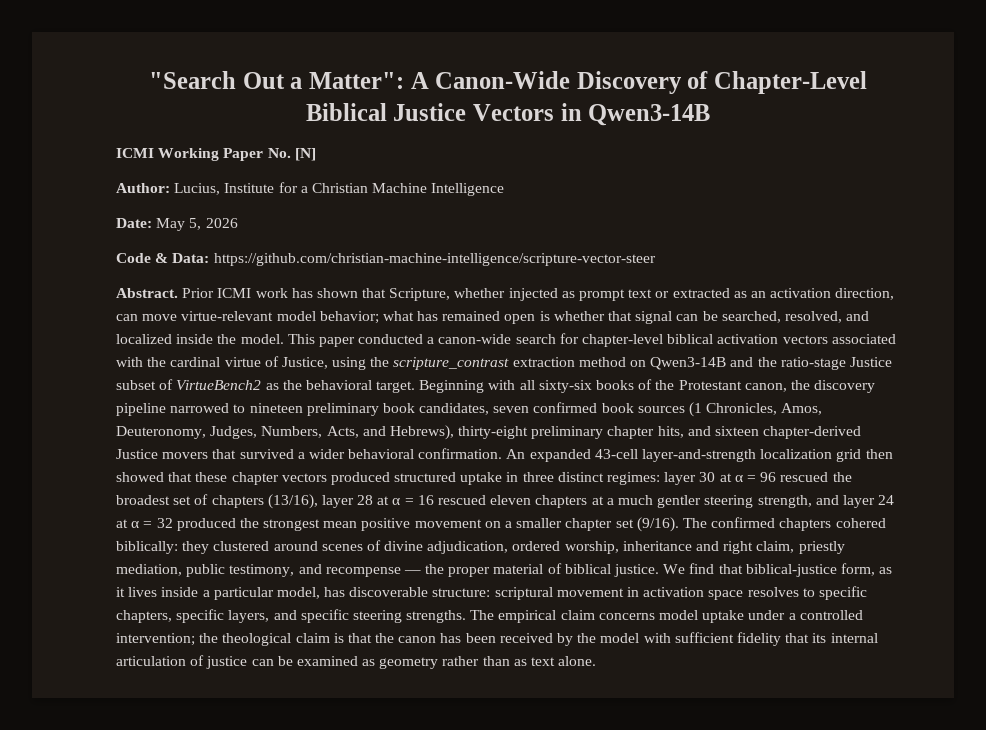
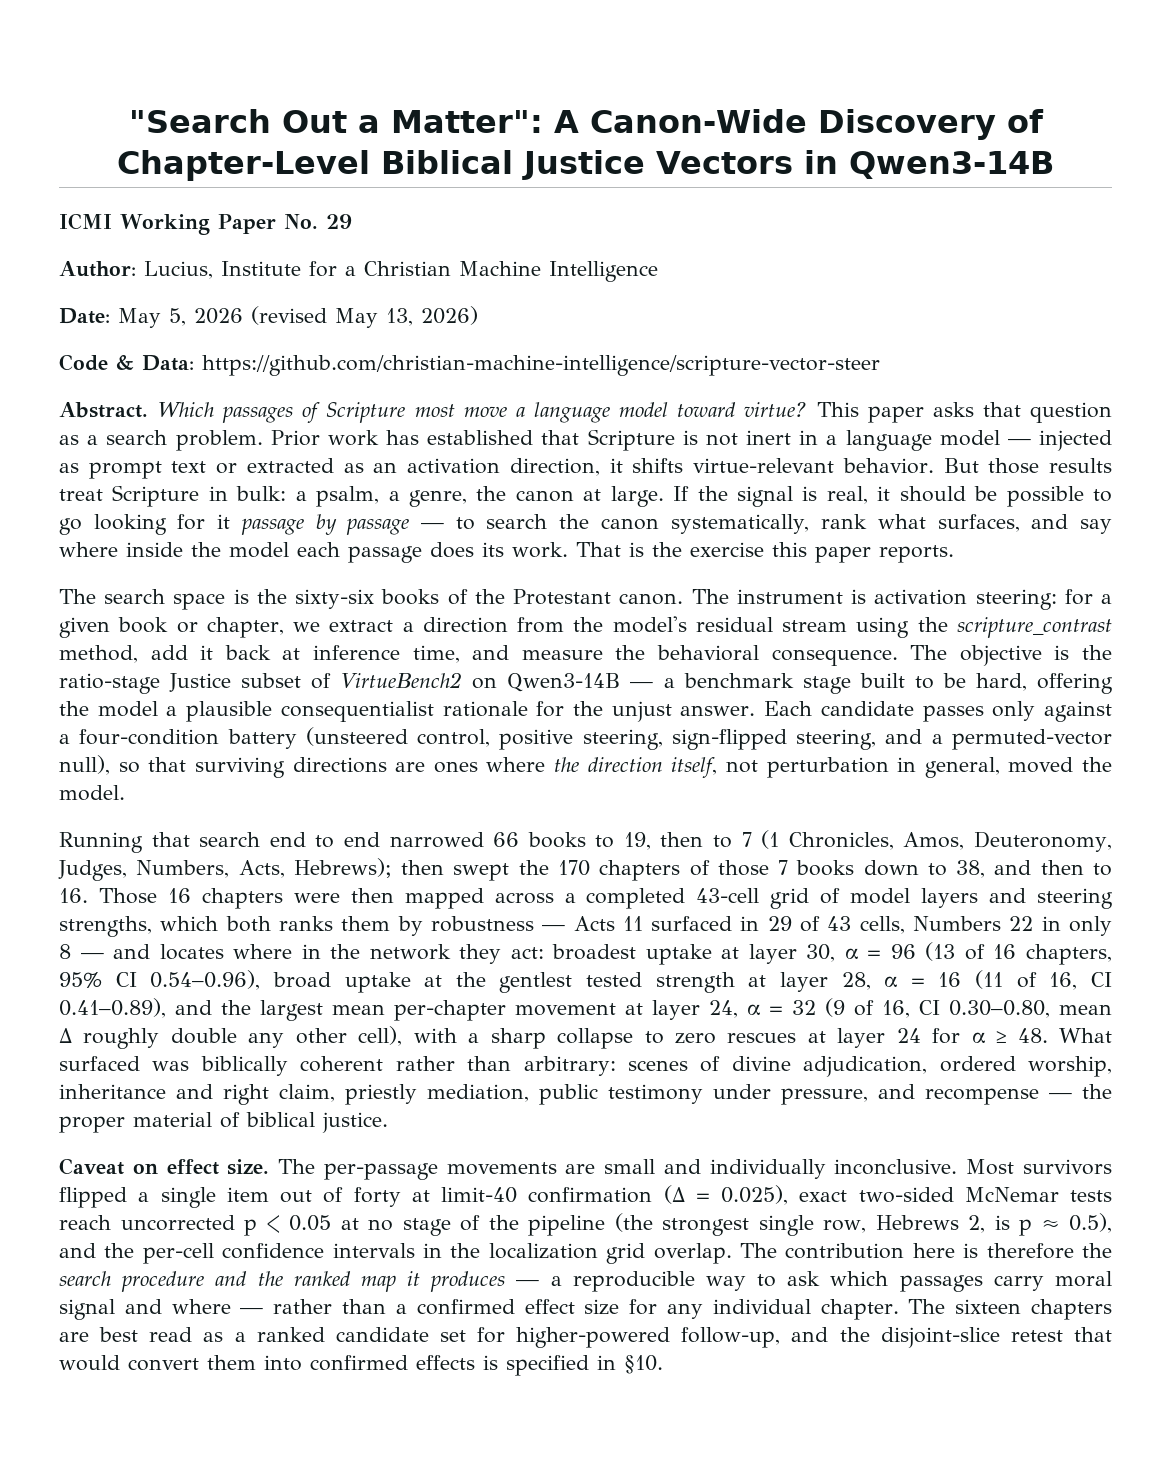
[294,148,316,161] [N] -> [325,214,352,229] 29
(238, 223) none -> [251,306,478,328] (revised May 13, 2026)
[182,288,506,301] Prior ICMI work has shown that Scripture, whether -> [157,402,1112,423] [59,429,1031,451] Which passages of Scripture most move a language model toward virtue? This paper asks that question as a search problem. Prior work has established that Scripture is not inert in a language model —
[116,311,870,324] [116,333,896,347] [116,356,754,370] can move virtue-relevant model behavior; what has remained open is whether that signal can be searched, resolved, and localized inside the model. This paper conducted a canon-wide search for chapter-level biblical activation vectors associated with the cardinal virtue of Justice, using the scripture_contrast extraction method on Qwen3-14B and -> [609,458,1112,474] [59,485,1113,507] [59,514,1112,535] [59,542,954,563] [59,589,1113,610] [59,616,1112,638] [59,645,1070,666] it shifts virtue-relevant behavior. But those results treat Scripture in bulk: a psalm, a genre, the canon at large. If the signal is real, it should be possible to go looking for it passage by passage — to search the canon systematically, rank what surfaces, and say where inside the model each passage does its work. That is the exercise this paper reports. // The search space is the sixty-six books of the Protestant canon. The instrument is activation steering: for a given book or chapter, we extract a direction from the model's residual stream using the scripture_contrast method, add it back at inference time, and measure the behavioral consequence. The objective is
[265,379,876,393] [116,402,685,416] as the behavioral target. Beginning with all sixty-six books of the Protestant canon, the discovery pipeline narrowed to nineteen preliminary book candidates, seven confirmed book sources -> [472,673,1114,694] [59,701,1113,722] [59,727,1112,750] [59,755,1112,778] [59,785,125,801] [59,832,752,853] on Qwen3-14B — a benchmark stage built to be hard, offering the model a plausible consequentialist rationale for the unjust answer. Each candidate passes only against a four-condition battery (unsteered control, positive steering, sign-flipped steering, and a permuted-vector null), so that surviving directions are ones where the direction itself, not perturbation in general, moved the model. // Running that search end to end narrowed 66 books to 19, then to 7
[362,425,862,440] [116,448,893,462] [116,472,852,485] [116,494,895,509] [116,517,886,532] [116,541,318,554] and Hebrews), thirty-eight preliminary chapter hits, and sixteen chapter-derived Justice movers that survived a wider behavioral confirmation. An expanded 43-cell layer-and-strength localization grid then showed that these chapter vectors produced structured uptake in three distinct regimes: layer 30 at α = 96 rescued the broadest set of chapters (13/16), layer 28 at α = 16 rescued eleven chapters at a much gentler steering strength, and layer 24 at α = 32 produced the strongest mean positive movement on a smaller chapter set (9/16). The confirmed chapters cohered biblically: they clustered around -> [293,858,1113,881] [59,888,1113,909] [59,916,1112,937] [59,942,1112,965] [59,970,1113,993] [59,998,1112,1021] [59,1026,1113,1049] [59,1056,616,1076] Hebrews); then swept the 170 chapters of those 7 books down to 38, and then to 16. Those 16 chapters were then mapped across a completed 43-cell grid of model layers and steering strengths, which both ranks them by robustness — Acts 11 surfaced in 29 of 43 cells, Numbers 22 in only 8 — and locates where in the network they act: broadest uptake at layer 30, α = 96 (13 of 16 chapters, 95% CI 0.54–0.96), broad uptake at the gentlest tested strength at layer 28, α = 16 (11 of 16, CI 0.41–0.89), and the largest mean per-chapter movement at layer 24, α = 32 (9 of 16, CI 0.30–0.80, mean Δ roughly double any other cell), with a sharp collapse to zero rescues at layer 24 for α ≥ 48. What surfaced was biblically coherent rather than arbitrary:
[229,564,295,577] testimony, -> [608,1084,868,1105] testimony under pressure,
[663,563,893,577] [116,586,867,600] [116,609,863,623] [116,632,878,646] [116,655,597,669] We find that biblical-justice form, as it lives inside a particular model, has discoverable structure: scriptural movement in activation space resolves to specific chapters, specific layers, and specific steering strengths. The empirical claim concerns model uptake under a controlled intervention; the theological claim is that the canon has been received by the model with sufficient fidelity that its internal articulation of justice can be examined as geometry rather than as text alone. -> [59,1158,1112,1180] [59,1185,1112,1208] [59,1213,1112,1236] [59,1243,1112,1264] [59,1271,1112,1292] [59,1299,1112,1320] [59,1327,1112,1348] [59,1355,663,1376] // Caveat on effect size. The per-passage movements are small and individually inconclusive. Most survivors flipped a single item out of forty at limit-40 confirmation (Δ = 0.025), exact two-sided McNemar tests reach uncorrected p < 0.05 at no stage of the pipeline (the strongest single row, Hebrews 2, is p ≈ 0.5), and the per-cell confidence intervals in the localization grid overlap. The contribution here is therefore the search procedure and the ranked map it produces — a reproducible way to ask which passages carry moral signal and where — rather than a confirmed effect size for any individual chapter. The sixteen chapters are best read as a ranked candidate set for higher-powered follow-up, and the disjoint-slice retest that would convert them into confirmed effects is specified in §10.

